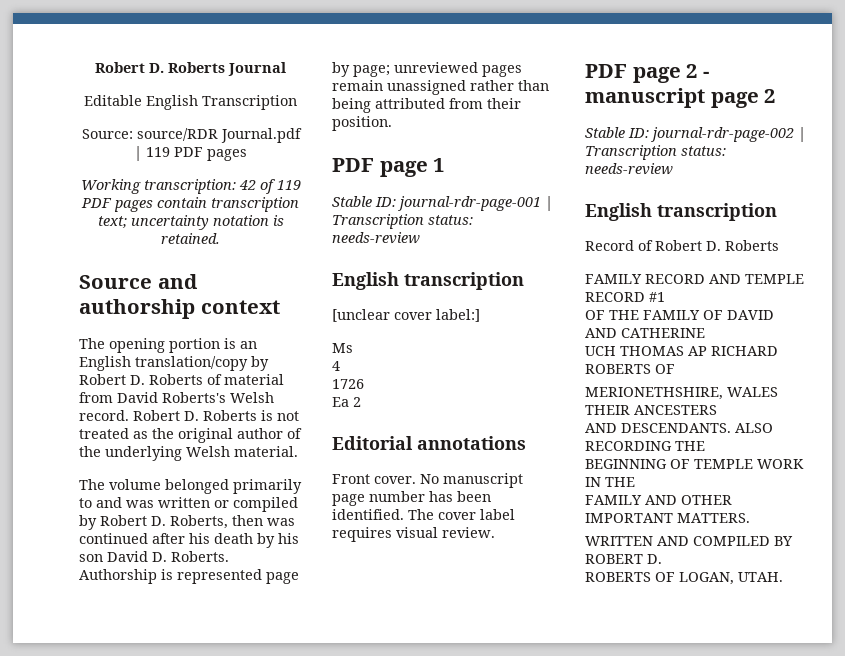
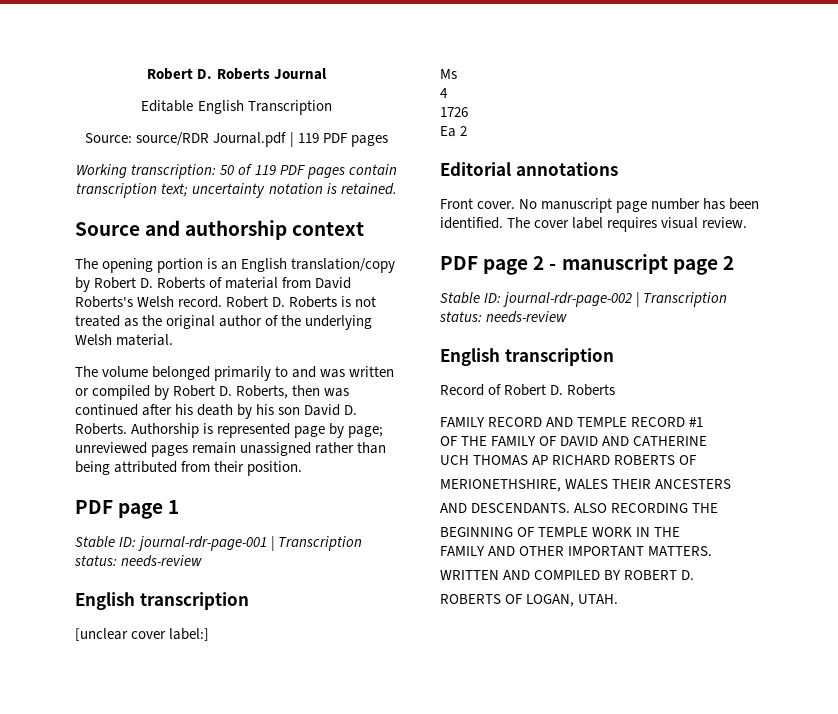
[238,180,256,190] 42 -> [220,165,235,175] 50

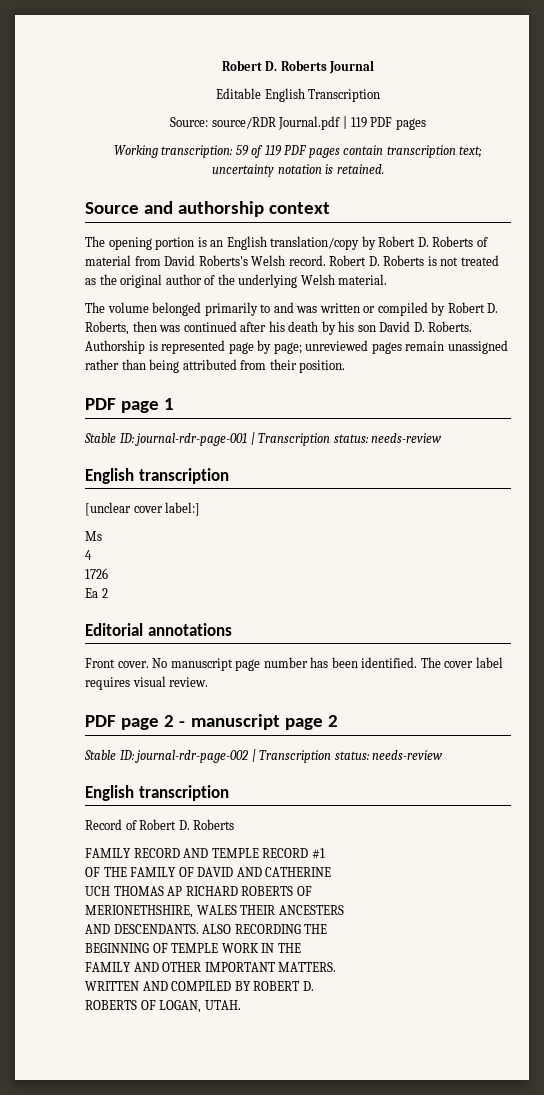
[220,165,235,175] 50 -> [235,145,249,156] 59

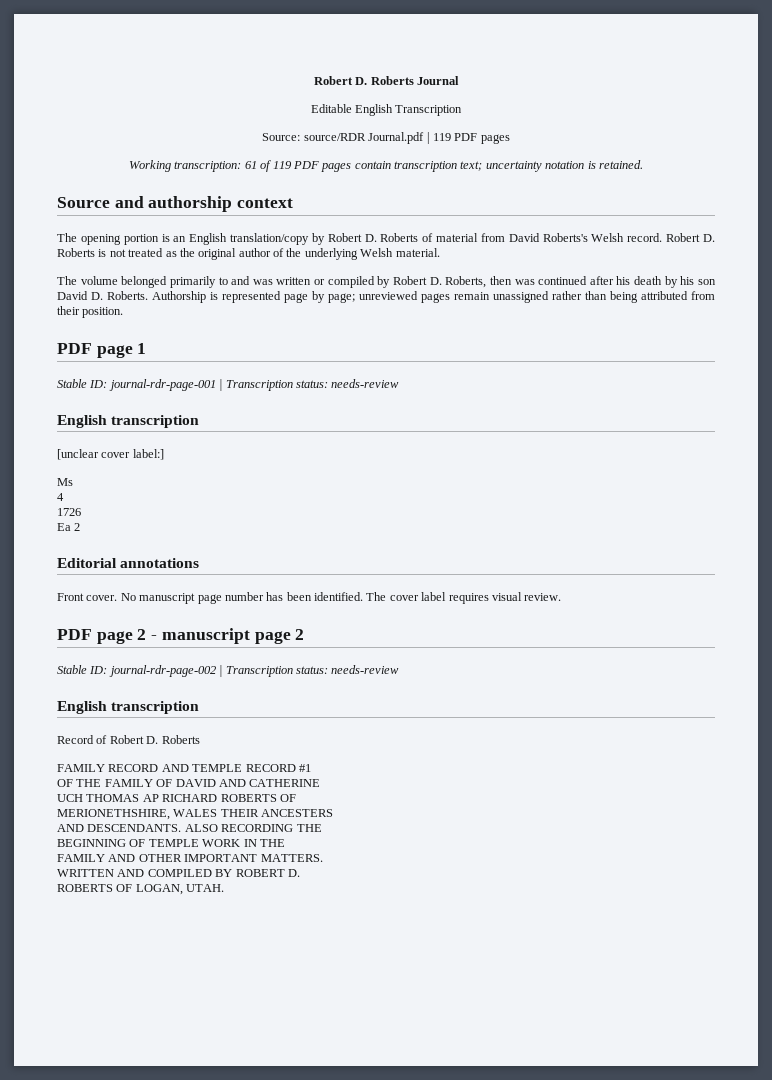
[235,145,249,156] 59 -> [244,161,257,169] 61

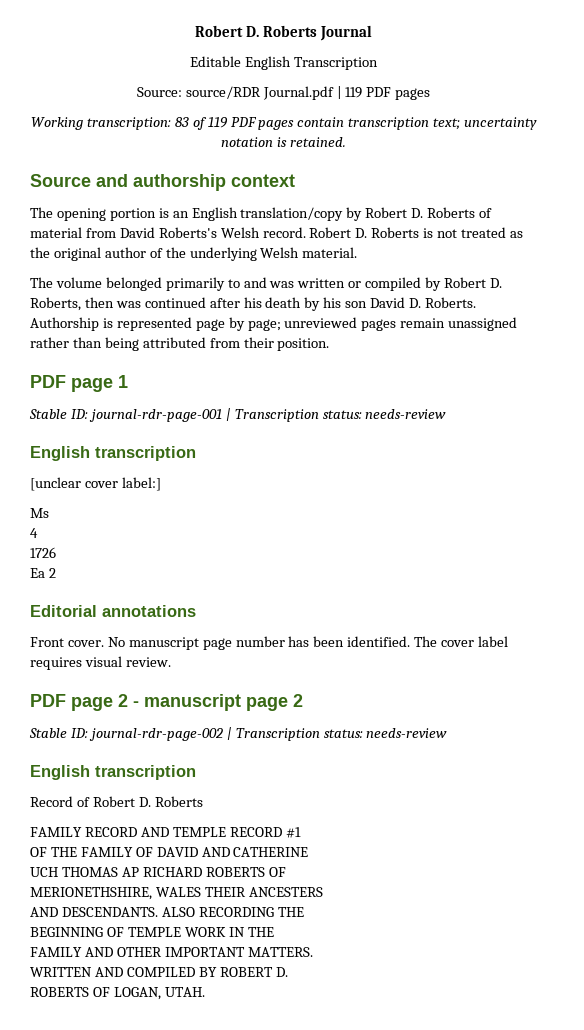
[244,161,257,169] 61 -> [174,117,189,127] 83

